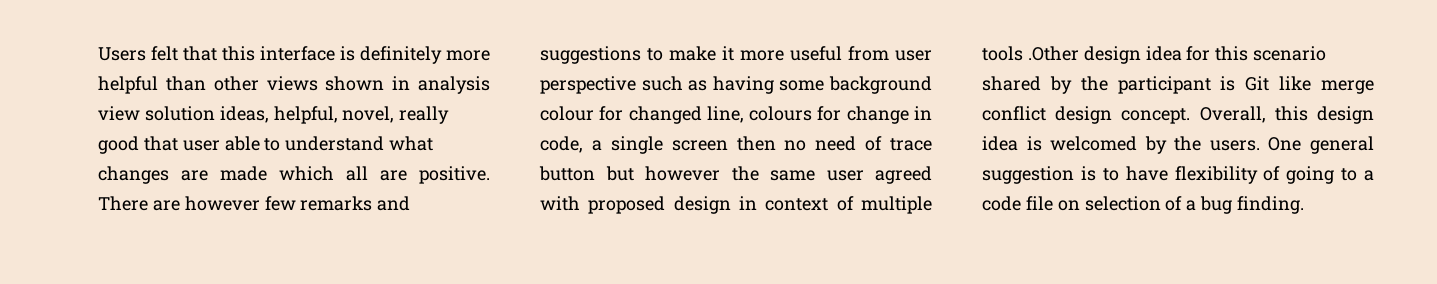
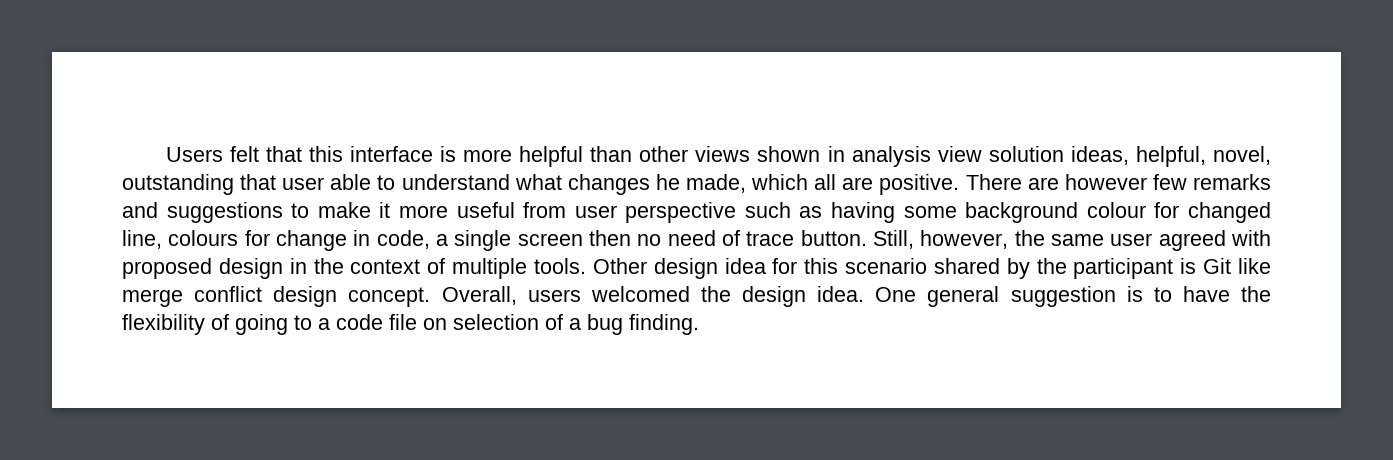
[360,46,442,64] definitely -> (457, 154) none
[399,106,450,124] [98,136,139,154] really good -> [122,174,234,195] outstanding
[181,166,267,181] are made -> [655,174,746,193] he made,
[539,166,720,181] button but however -> [800,230,1009,249] button. Still, however,
(757, 203) none -> [313,258,344,274] the
[982,46,1079,61] tools .Other -> [533,258,647,274] tools. Other
[1274,106,1374,124] [982,136,1260,154] this design idea is welcomed by the users. -> [527,286,865,307] users welcomed the design idea.
(1168, 173) none -> [1241,286,1271,302] the

